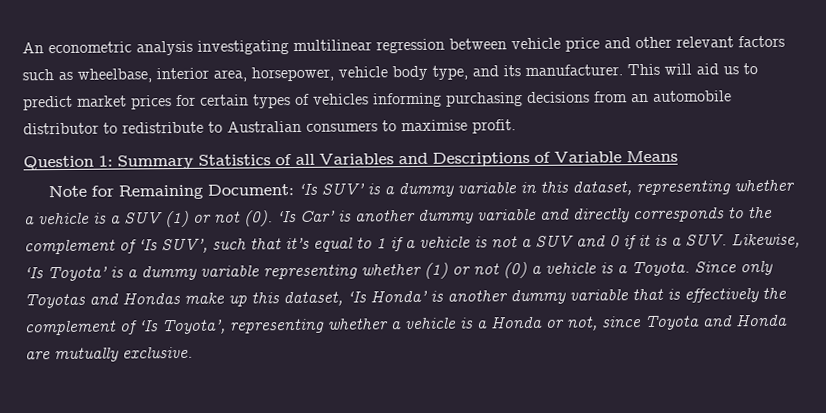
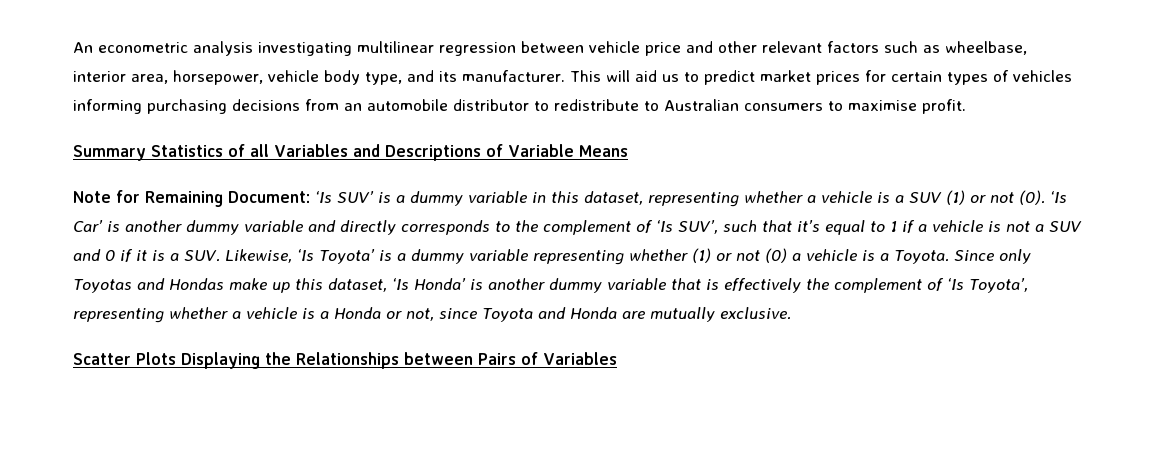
[23,155,113,171] Question 1: -> (966, 106) none
(193, 353) none -> [73,352,617,369] // Scatter Plots Displaying the Relationships between Pairs of Variables

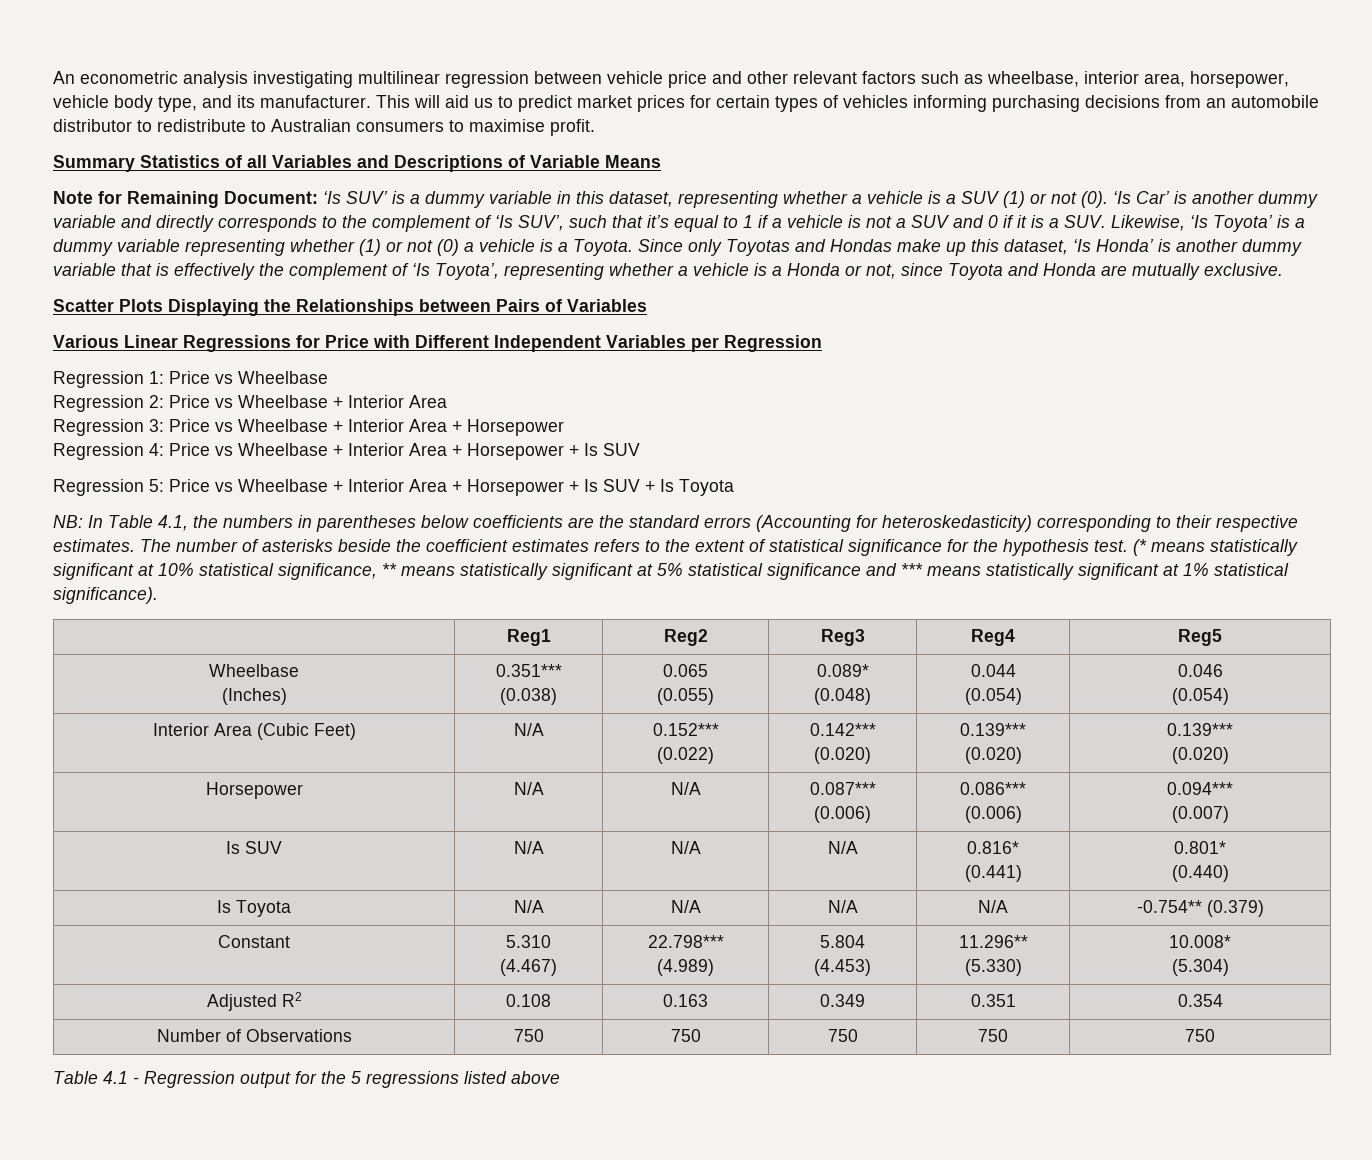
(617, 358) none -> [53,335,822,352] [53,371,328,388] [53,395,447,412] [53,419,564,436] [53,443,640,460] [53,479,734,496] [53,515,1298,532] [53,539,1298,556] [53,563,1289,580] [53,587,158,604] [506,629,551,646] [663,629,708,646] [820,629,865,646] [971,629,1015,646] [1178,629,1222,646] [209,664,299,677] [221,688,287,705] [495,664,562,677] [500,688,557,705] [663,664,708,677] [657,688,714,705] [816,664,869,677] [814,688,871,705] [970,664,1016,677] [964,688,1022,705] [1177,664,1223,677] [1171,688,1229,705] [152,723,356,740] [513,723,544,736] [652,723,719,736] [657,747,714,764] [809,723,876,736] [814,747,871,764] [960,723,1026,736] [964,747,1022,764] [1167,723,1233,736] [1171,747,1229,764] [205,782,303,799] [513,782,544,795] [670,782,701,795] [809,782,876,795] [814,806,871,823] [960,782,1026,795] [964,806,1022,823] [1167,782,1233,795] [1171,806,1229,823] [226,841,282,854] [513,841,544,854] [670,841,701,854] [827,841,858,854] [967,841,1019,854] [964,865,1022,882] [1174,841,1226,854] [1171,865,1229,882] [217,900,291,917] [513,900,544,913] [670,900,701,913] [827,900,858,913] [978,900,1008,913] [1136,900,1264,917] [218,935,290,948] [506,935,551,948] [500,959,557,976] [647,935,724,948] [657,959,714,976] [820,935,865,948] [814,959,871,976] [958,935,1028,948] [964,959,1022,976] [1169,935,1231,948] [1171,959,1229,976] [206,992,302,1011] [506,994,551,1007] [663,994,708,1007] [820,994,865,1007] [970,994,1016,1007] [1177,994,1223,1007] [156,1029,352,1042] [513,1029,544,1042] [670,1029,701,1042] [827,1029,858,1042] [978,1029,1008,1042] [1185,1029,1215,1042] [53,1071,560,1088] // Various Linear Regressions for Price with Different Independent Variables per Regression // Regression 1: Price vs Wheelbase // Regression 2: Price vs Wheelbase + Interior Area // Regression 3: Price vs Wheelbase + Interior Area + Horsepower // Regression 4: Price vs Wheelbase + Interior Area + Horsepower + Is SUV // Regression 5: Price vs Wheelbase + Interior Area + Horsepower + Is SUV + Is Toyota // NB: In Table 4.1, the numbers in parentheses below coefficients are the standard errors (Accounting for heteroskedasticity) corresponding to their respective estimates. The number of asterisks beside the coefficient estimates refers to the extent of statistical significance for the hypothesis test. (* means statistically significant at 10% statistical significance, ** means statistically significant at 5% statistical significance and *** means statistically significant at 1% statistical significance). // | Reg1 | Reg2 | Reg3 | Reg4 | Reg5 // Wheelbase // (Inches) | 0.351*** // (0.038) | 0.065 // (0.055) | 0.089* // (0.048) | 0.044 // (0.054) | 0.046 // (0.054) // Interior Area (Cubic Feet) | N/A | 0.152*** // (0.022) | 0.142*** // (0.020) | 0.139*** // (0.020) | 0.139*** // (0.020) // Horsepower | N/A | N/A | 0.087*** // (0.006) | 0.086*** // (0.006) | 0.094*** // (0.007) // Is SUV | N/A | N/A | N/A | 0.816* // (0.441) | 0.801* // (0.440) // Is Toyota | N/A | N/A | N/A | N/A | -0.754** (0.379) // Constant | 5.310 // (4.467) | 22.798*** // (4.989) | 5.804 // (4.453) | 11.296** // (5.330) | 10.008* // (5.304) // Adjusted R2 | 0.108 | 0.163 | 0.349 | 0.351 | 0.354 // Number of Observations | 750 | 750 | 750 | 750 | 750 // Table 4.1 - Regression output for the 5 regressions listed above

